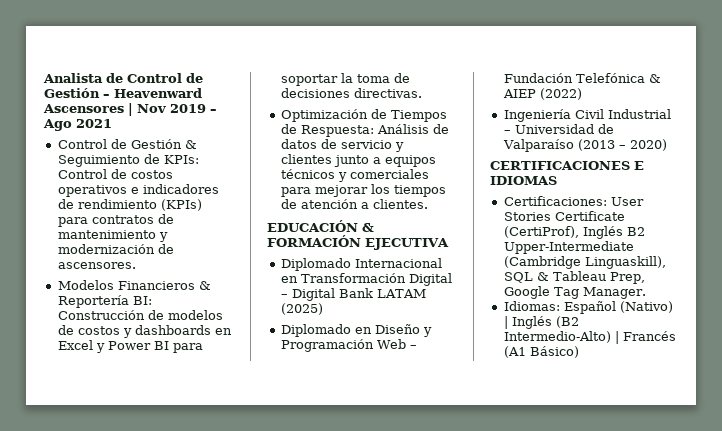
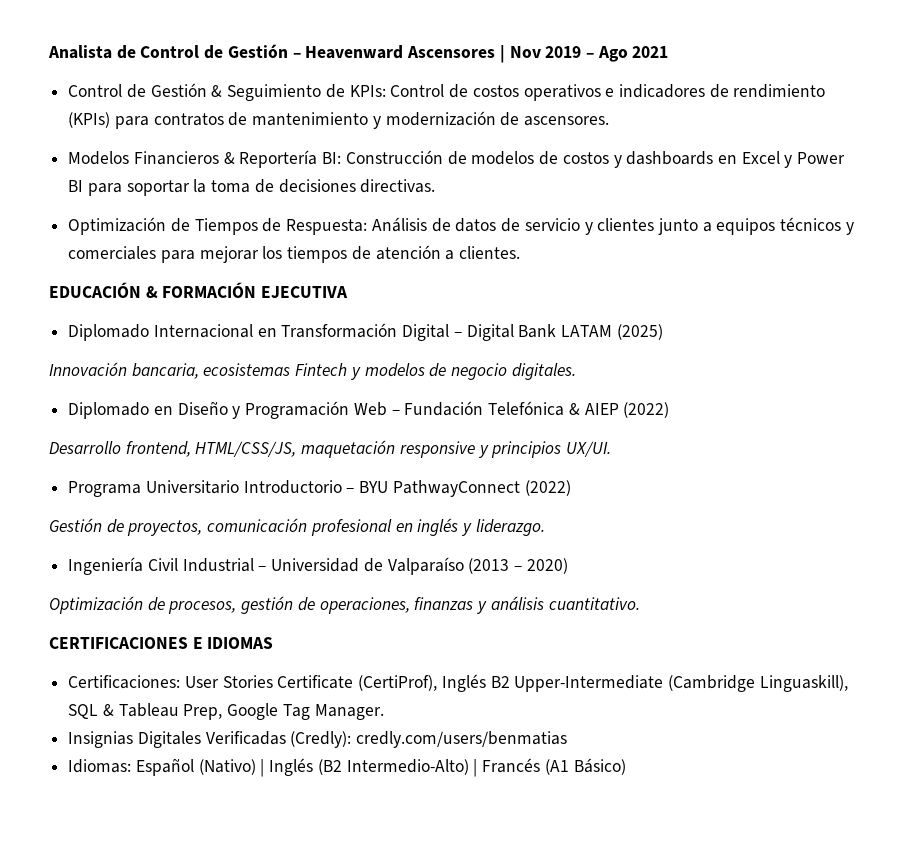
(323, 309) none -> [49,362,576,380] // Innovación bancaria, ecosistemas Fintech y modelos de negocio digitales.
(582, 94) none -> [49,440,612,458] [68,480,571,497] [49,518,545,536] // Desarrollo frontend, HTML/CSS/JS, maquetación responsive y principios UX/UI. // Programa Universitario Introductorio – BYU PathwayConnect (2022) // Gestión de proyectos, comunicación profesional en inglés y liderazgo.
(667, 145) none -> [49,596,640,614] // Optimización de procesos, gestión de operaciones, finanzas y análisis cuantitativo.
(646, 293) none -> [68,731,568,748] // Insignias Digitales Verificadas (Credly): credly.com/users/benmatias

